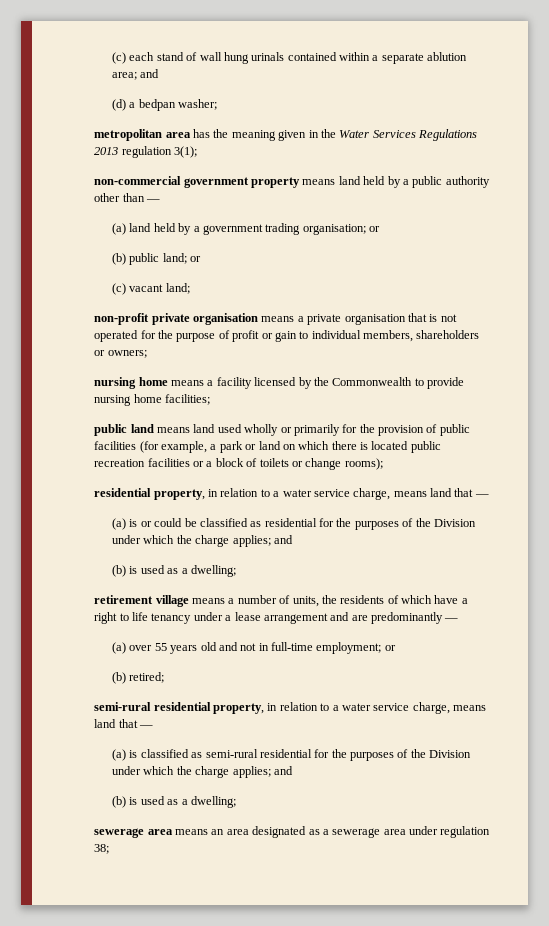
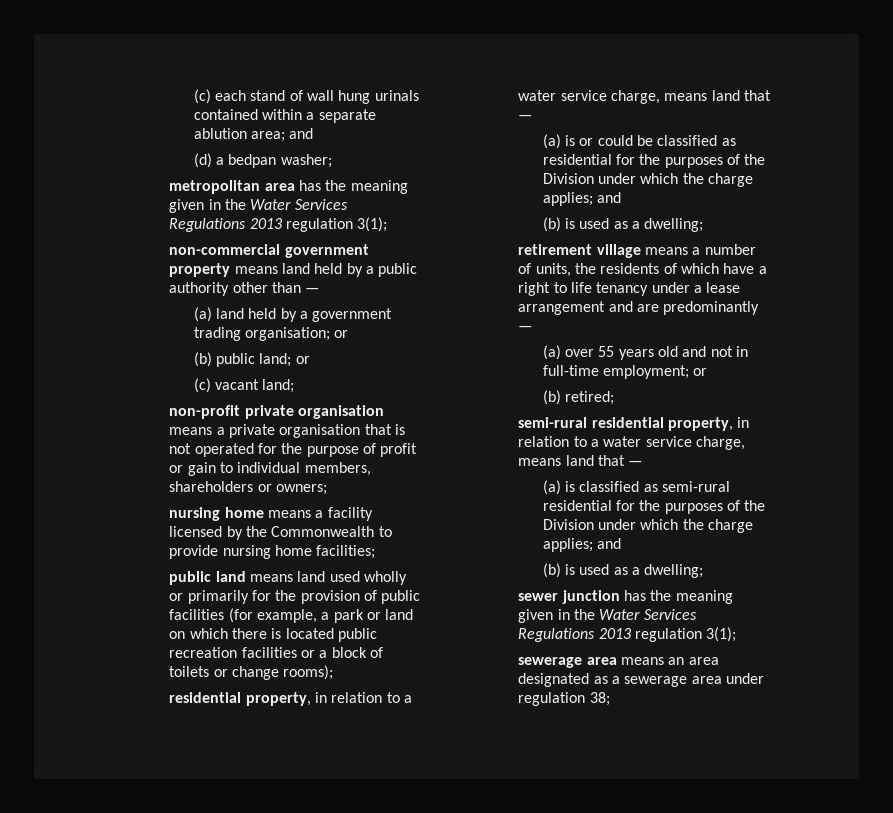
(236, 802) none -> [518,590,733,604] [518,609,697,623] [518,627,737,642] // sewer junction has the meaning given in the Water Services Regulations 2013 regulation 3(1);

